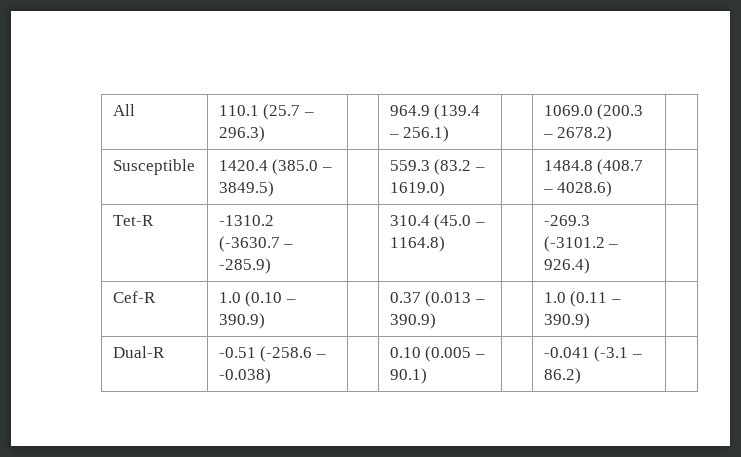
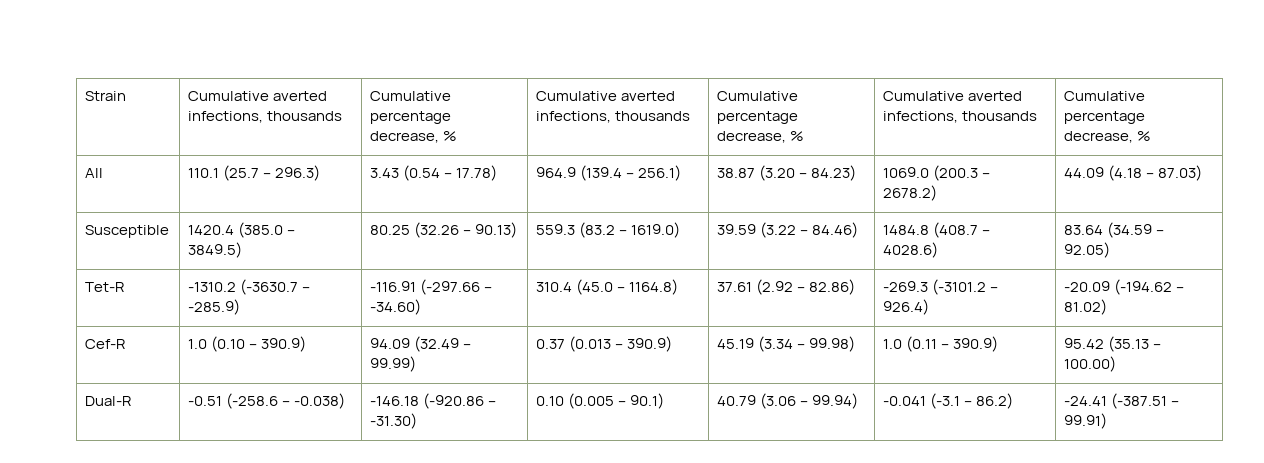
(112, 110) none -> [85,91,127,101] [188,91,328,101] [188,111,343,123] [370,91,452,101] [370,111,452,124] [370,131,458,143] [536,91,676,101] [536,111,691,123] [717,91,799,101] [717,111,799,124] [717,131,805,143] [883,91,1023,101] [883,111,1038,123] [1064,91,1146,101] [1064,111,1146,124] [1064,131,1152,143] Strain | Cumulative averted infections, thousands | Cumulative percentage decrease, % | Cumulative averted infections, thousands | Cumulative percentage decrease, % | Cumulative averted infections, thousands | Cumulative percentage decrease, % //
(265, 134) none -> [370,165,498,181] 3.43 (0.54 – 17.78)
(450, 134) none -> [717,165,857,181] 38.87 (3.20 – 84.23)
(613, 134) none -> [1064,165,1203,181] 44.09 (4.18 – 87.03)
(274, 189) none -> [370,222,518,238] 80.25 (32.26 – 90.13)
(445, 189) none -> [717,222,859,238] 39.59 (3.22 – 84.46)
(613, 189) none -> [1064,222,1165,238] [1064,242,1111,258] 83.64 (34.59 – 92.05)
(271, 266) none -> [370,279,493,295] [370,299,422,315] -116.91 (-297.66 – -34.60)
(445, 244) none -> [717,279,856,295] 37.61 (2.92 – 82.86)
(590, 266) none -> [1064,279,1185,295] [1064,299,1108,315] -20.09 (-194.62 – 81.02)
(265, 321) none -> [370,336,472,352] [370,356,417,372] 94.09 (32.49 – 99.99)
(436, 321) none -> [717,336,856,352] 45.19 (3.34 – 99.98)
(590, 321) none -> [1064,336,1162,352] [1064,356,1117,372] 95.42 (35.13 – 100.00)
(271, 376) none -> [370,393,497,409] [370,413,418,429] -146.18 (-920.86 – -31.30)
(427, 376) none -> [717,393,859,409] 40.79 (3.06 – 99.94)
(581, 376) none -> [1064,393,1180,409] [1064,413,1108,429] -24.41 (-387.51 – 99.91)

